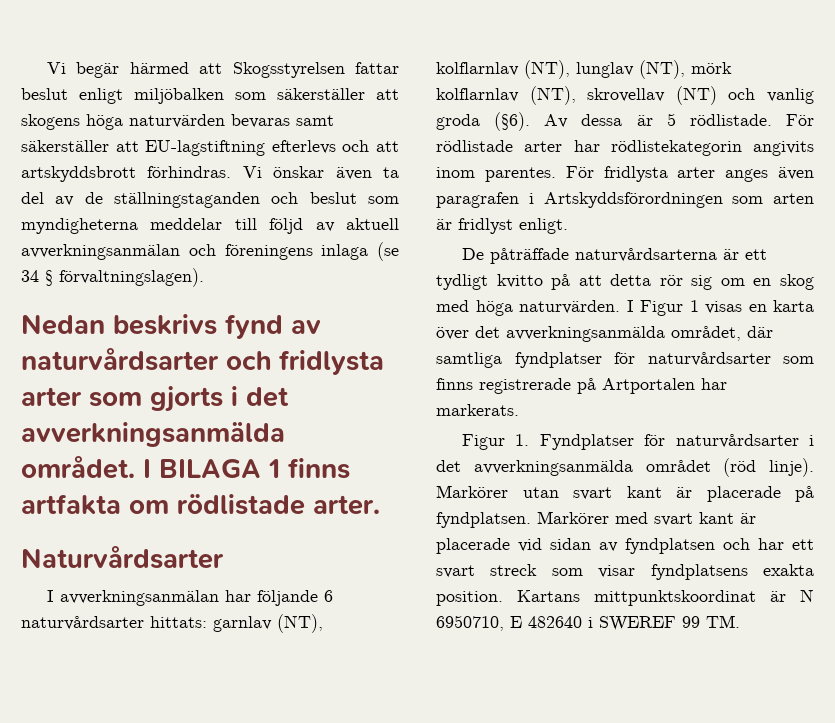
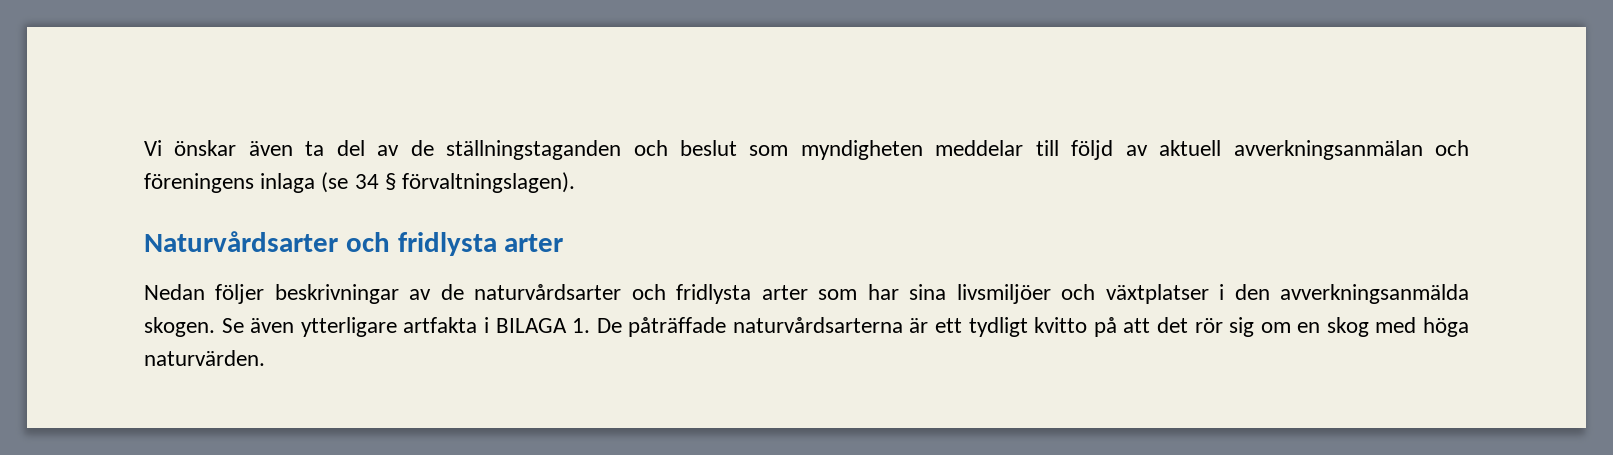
[47,62,399,78] [21,88,399,104] [21,114,334,130] [21,140,399,156] [21,166,262,182] Vi begär härmed att Skogsstyrelsen fattar beslut enligt miljöbalken som säkerställer att skogens höga naturvärden bevaras samt säkerställer att EU-lagstiftning efterlevs och att artskyddsbrott förhindras. Vi -> [144,140,162,156] Vi
[21,218,138,234] myndigheterna -> [800,140,923,160] myndigheten
[21,314,321,339] Nedan beskrivs fynd av -> [144,231,564,256] [144,284,464,304] Naturvårdsarter och fridlysta arter // Nedan följer beskrivningar av de
[150,386,289,412] [21,422,285,447] [21,456,350,479] [21,494,380,515] [21,546,224,569] [47,590,334,606] [21,614,323,633] [436,60,732,79] [436,86,814,105] [436,112,814,131] [436,140,814,156] [436,166,814,182] [436,192,814,208] [436,218,568,234] gjorts i det avverkningsanmälda området. I BILAGA 1 finns artfakta om rödlistade arter. // Naturvårdsarter // I avverkningsanmälan har följande 6 naturvårdsarter hittats: garnlav (NT), kolflarnlav (NT), lunglav (NT), mörk kolflarnlav (NT), skrovellav (NT) och vanlig groda (§6). Av dessa är 5 rödlistade. För rödlistade arter har rödlistekategorin angivits inom parentes. För fridlysta arter anges även paragrafen i Artskyddsförordningen som arten är fridlyst enligt. // -> [867,284,1470,304] [144,317,591,337] har sina livsmiljöer och växtplatser i den avverkningsanmälda skogen. Se även ytterligare artfakta i BILAGA 1.
[610,274,652,286] detta -> [1156,317,1188,333] det
[626,300,814,316] [436,326,773,342] [436,352,814,368] [436,378,727,394] [436,404,519,416] [462,434,814,450] [436,458,814,477] [436,485,814,502] [436,511,756,528] [436,538,814,554] [436,564,814,580] [436,589,814,606] [436,615,740,631] I Figur 1 visas en karta över det avverkningsanmälda området, där samtliga fyndplatser för naturvårdsarter som finns registrerade på Artportalen har markerats. // Figur 1. Fyndplatser för naturvårdsarter i det avverkningsanmälda området (röd linje). Markörer utan svart kant är placerade på fyndplatsen. Markörer med svart kant är placerade vid sidan av fyndplatsen och har ett svart streck som visar fyndplatsens exakta position. Kartans mittpunktskoordinat är N 6950710, E 482640 i SWEREF 99 TM. -> (265, 358) none

